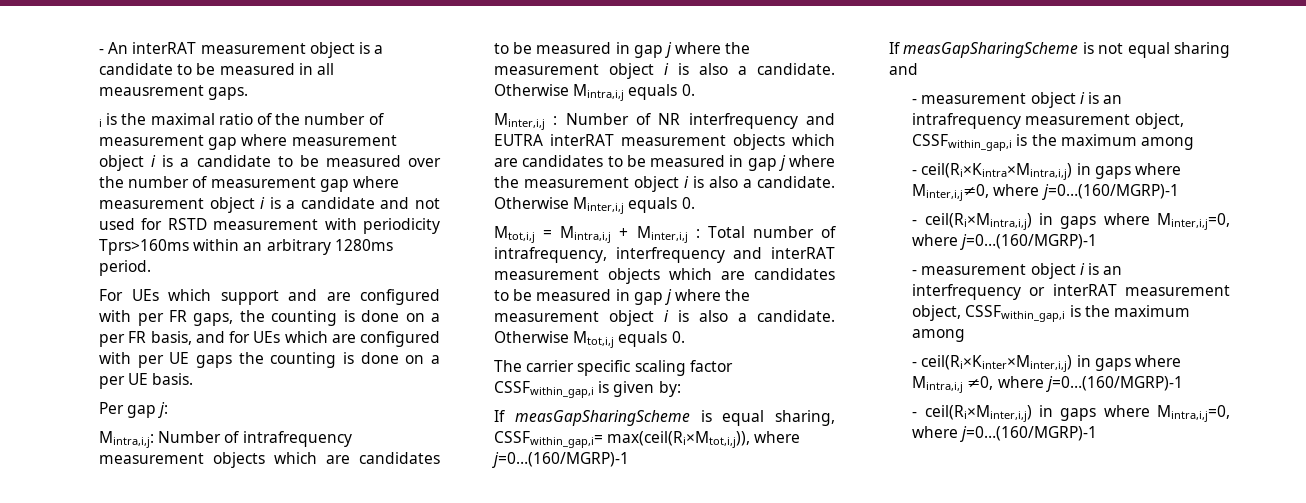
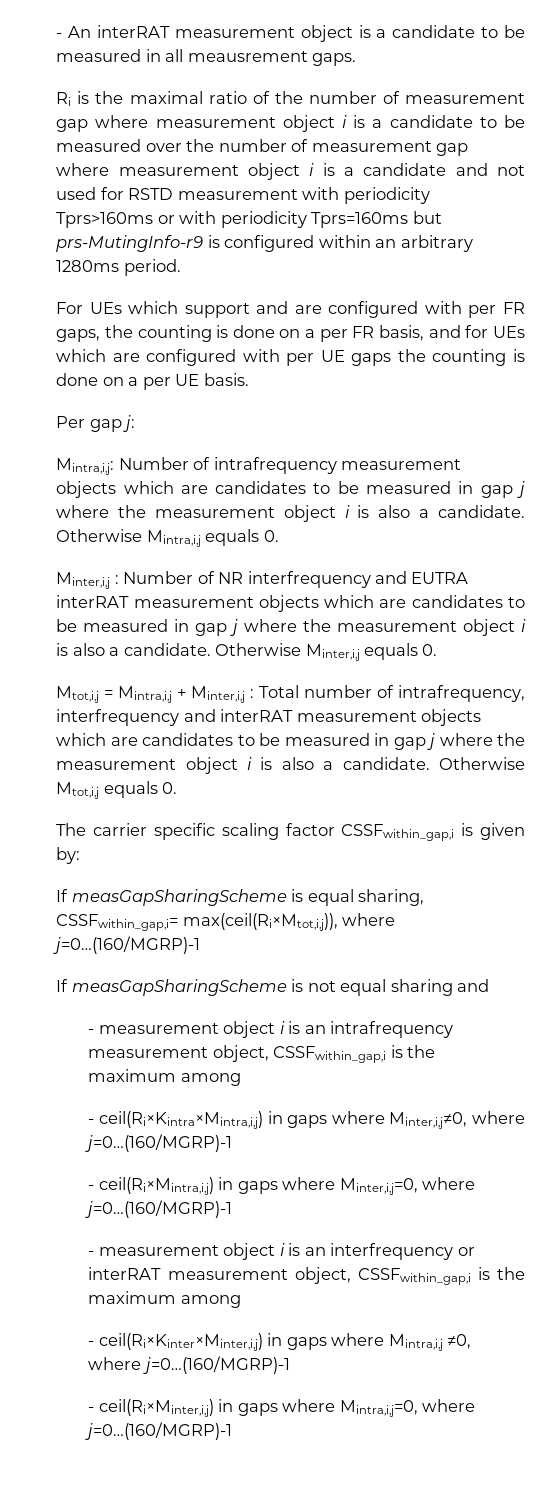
[99,119,103,127] i -> [56,92,72,106] Ri
(190, 247) none -> [157,211,442,228] [56,235,315,252] or with periodicity Tprs=160ms but prs-MutingInfo-r9 is configured

